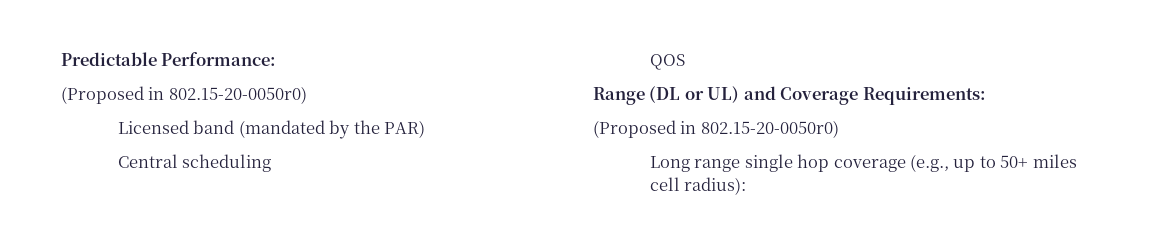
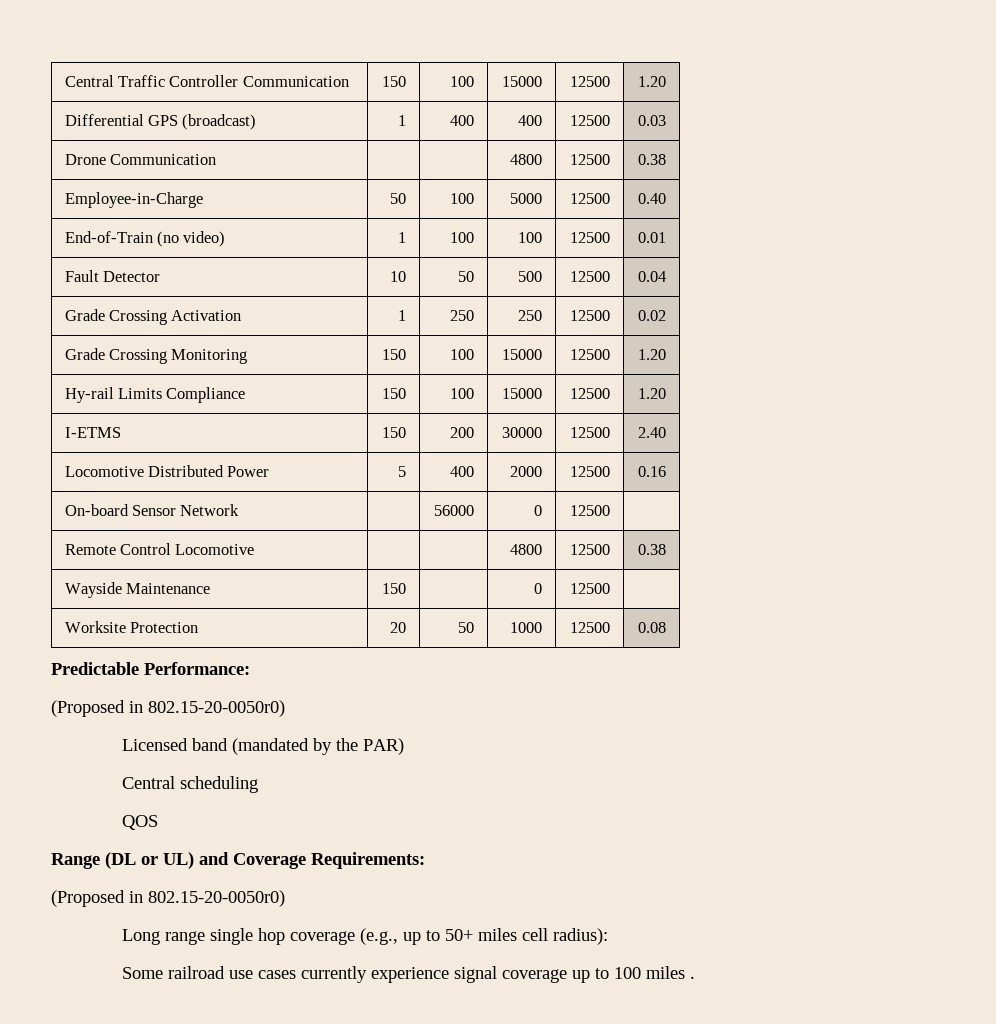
(61, 59) none -> [64,75,349,87] [382,76,407,87] [450,76,475,87] [502,76,543,87] [570,76,611,87] [638,76,667,87] [64,114,257,130] [398,115,407,126] [450,115,475,126] [518,115,543,126] [570,115,611,126] [638,115,667,126] [64,154,216,165] [510,154,543,165] [570,154,611,165] [638,154,667,165] [64,192,203,208] [390,193,407,204] [450,193,475,204] [510,193,543,204] [570,193,611,204] [638,193,667,204] [64,231,226,247] [398,232,407,243] [450,232,475,243] [518,232,543,243] [570,232,611,243] [638,232,667,243] [64,270,160,282] [390,271,407,282] [458,271,475,282] [518,271,543,282] [570,271,611,282] [638,271,667,282] [64,309,242,325] [398,310,407,321] [450,310,475,321] [518,310,543,321] [570,310,611,321] [638,310,667,321] [64,348,248,364] [382,349,407,360] [450,349,475,360] [502,349,543,360] [570,349,611,360] [638,349,667,360] [64,387,246,403] [382,388,407,399] [450,388,475,399] [502,388,543,399] [570,388,611,399] [638,388,667,399] [64,427,121,438] [382,427,407,438] [450,427,475,438] [502,427,543,438] [570,427,611,438] [638,427,667,438] [64,465,270,477] [398,466,407,477] [450,466,475,477] [510,466,543,477] [570,466,611,477] [638,466,667,477] [64,504,240,516] [434,505,475,516] [534,505,543,516] [570,505,611,516] [64,543,255,555] [510,544,543,555] [570,544,611,555] [638,544,667,555] [64,582,210,598] [382,583,407,594] [534,583,543,594] [570,583,611,594] [64,621,198,633] [390,622,407,633] [458,622,475,633] [510,622,543,633] [570,622,611,633] [638,622,667,633] Central Traffic Controller Communication | 150 | 100 | 15000 | 12500 | 1.20 // Differential GPS (broadcast) | 1 | 400 | 400 | 12500 | 0.03 // Drone Communication | | | 4800 | 12500 | 0.38 // Employee-in-Charge | 50 | 100 | 5000 | 12500 | 0.40 // End-of-Train (no video) | 1 | 100 | 100 | 12500 | 0.01 // Fault Detector | 10 | 50 | 500 | 12500 | 0.04 // Grade Crossing Activation | 1 | 250 | 250 | 12500 | 0.02 // Grade Crossing Monitoring | 150 | 100 | 15000 | 12500 | 1.20 // Hy-rail Limits Compliance | 150 | 100 | 15000 | 12500 | 1.20 // I-ETMS | 150 | 200 | 30000 | 12500 | 2.40 // Locomotive Distributed Power | 5 | 400 | 2000 | 12500 | 0.16 // On-board Sensor Network | | 56000 | 0 | 12500 | // Remote Control Locomotive | | | 4800 | 12500 | 0.38 // Wayside Maintenance | 150 | | 0 | 12500 | // Worksite Protection | 20 | 50 | 1000 | 12500 | 0.08 //
(747, 186) none -> [121,966,695,983] // Some railroad use cases currently experience signal coverage up to 100 miles .

